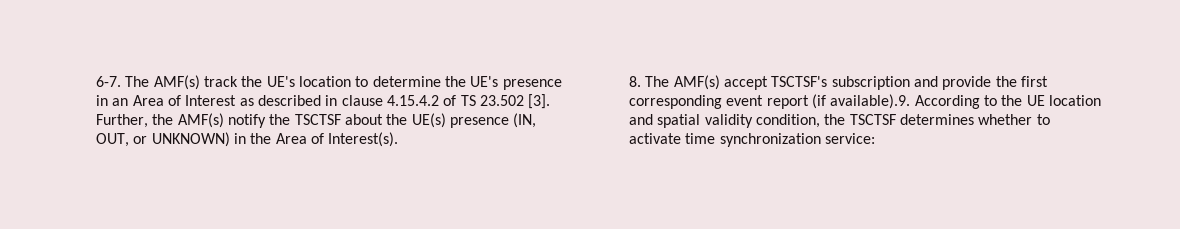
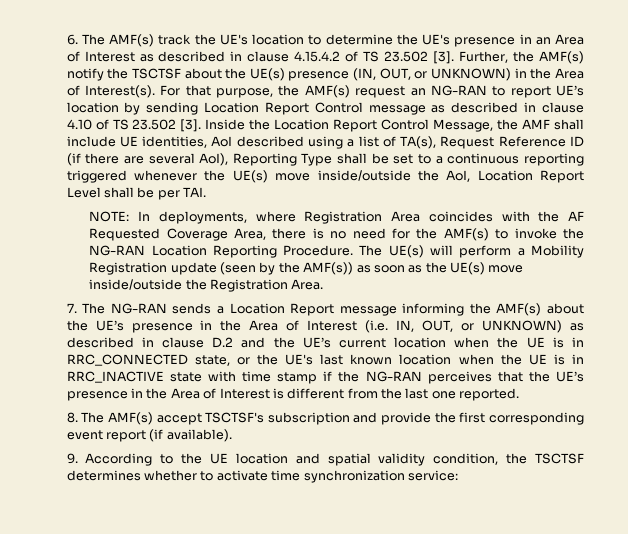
[96,76,122,87] 6-7. -> [66,34,78,45] 6.
(399, 139) none -> [160,85,584,98] [66,102,584,115] [66,119,584,132] [66,136,584,149] [66,153,584,166] [66,170,584,183] [66,187,207,200] [89,211,584,224] [89,228,585,241] [89,245,584,258] [89,262,524,275] [89,279,324,292] [66,303,584,316] [66,320,584,333] [66,337,584,348] [66,354,584,366] [66,371,584,384] [66,388,520,401] For that purpose, the AMF(s) request an NG-RAN to report UE’s location by sending Location Report Control message as described in clause 4.10 of TS 23.502 [3]. Inside the Location Report Control Message, the AMF shall include UE identities, AoI described using a list of TA(s), Request Reference ID (if there are several AoI), Reporting Type shall be set to a continuous reporting triggered whenever the UE(s) move inside/outside the AoI, Location Report Level shall be per TAI. // NOTE: In deployments, where Registration Area coincides with the AF Requested Coverage Area, there is no need for the AMF(s) to invoke the NG-RAN Location Reporting Procedure. The UE(s) will perform a Mobility Registration update (seen by the AMF(s)) as soon as the UE(s) move inside/outside the Registration Area. // 7. The NG-RAN sends a Location Report message informing the AMF(s) about the UE’s presence in the Area of Interest (i.e. IN, OUT, or UNKNOWN) as described in clause D.2 and the UE’s current location when the UE is in RRC_CONNECTED state, or the UE's last known location when the UE is in RRC_INACTIVE state with time stamp if the NG-RAN perceives that the UE’s presence in the Area of Interest is different from the last one reported.
[830,94,911,109] available).9. -> [166,429,232,442] [66,453,78,464] available). // 9.

